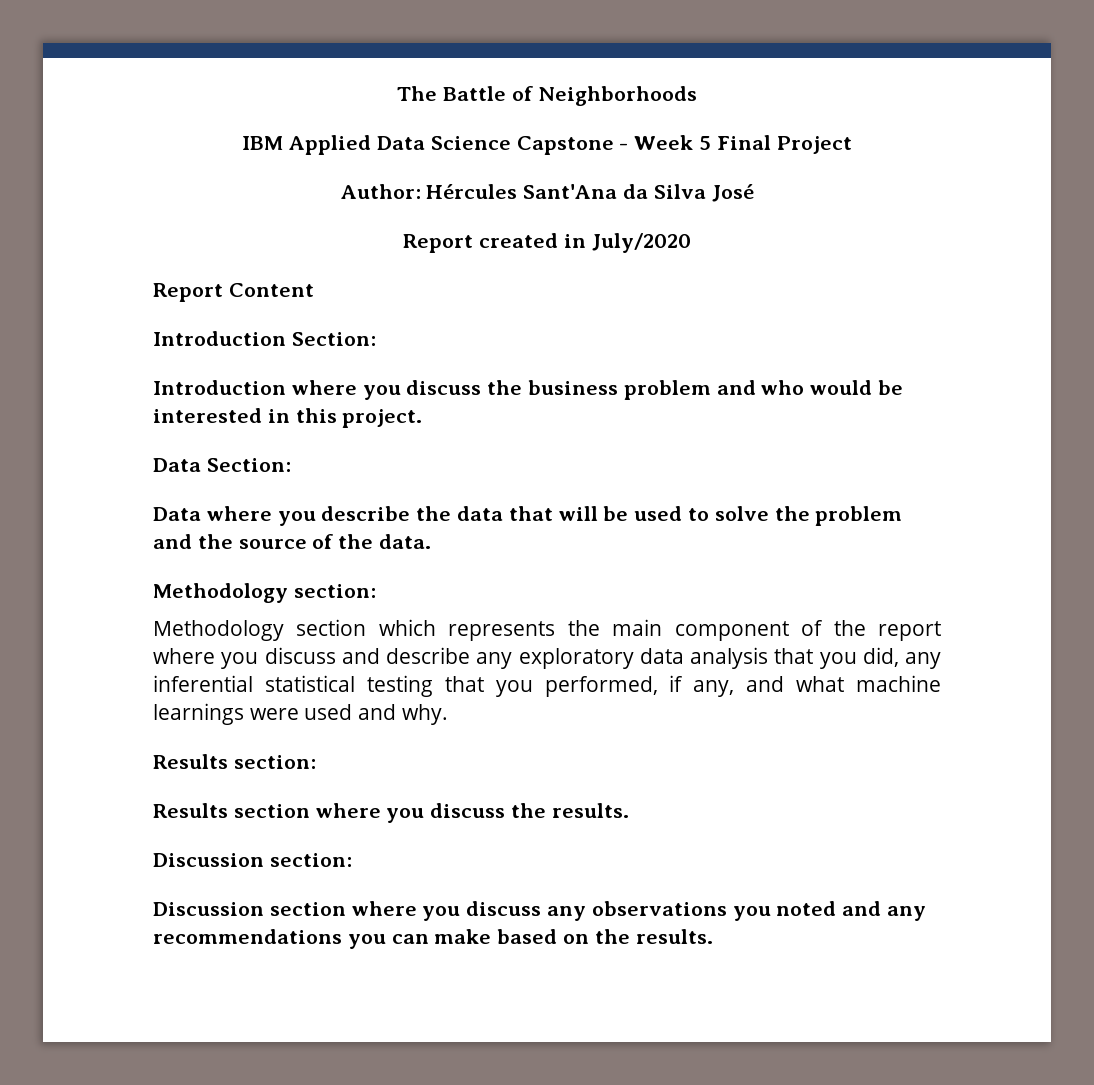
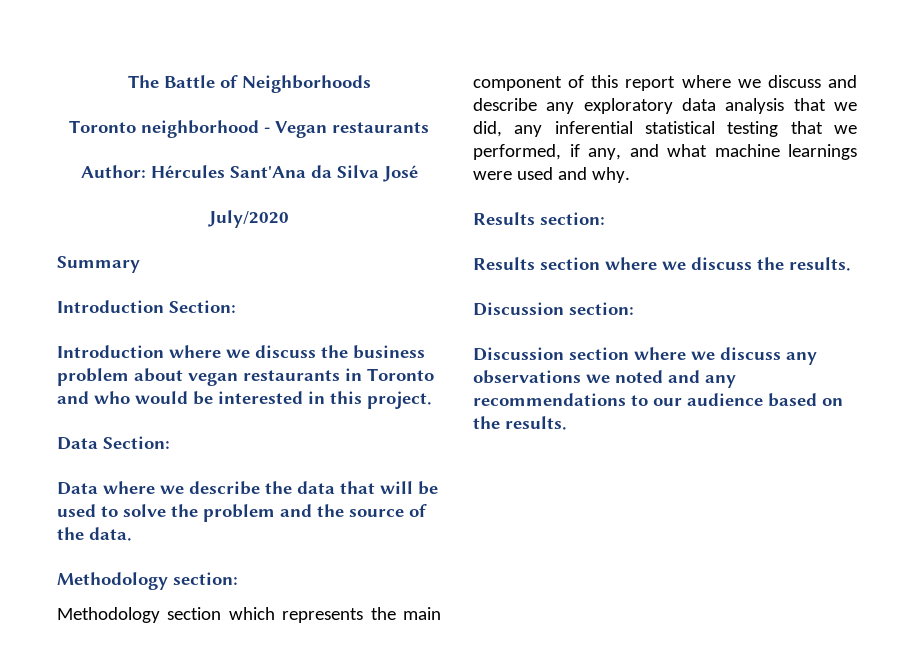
[242,135,852,155] IBM Applied Data Science Capstone - Week 5 Final Project -> [69,120,429,138] Toronto neighborhood - Vegan restaurants
[403,233,586,253] Report created in -> (418, 173) none
[153,283,314,302] Report Content -> [57,256,140,273] Summary
[362,385,401,400] you -> [226,349,250,358] we
(711, 390) none -> [134,368,434,386] about vegan restaurants in Toronto
[277,511,316,526] you -> [160,485,184,494] we
[833,620,866,636] the -> [591,75,619,88] this
[221,652,259,669] you -> [737,79,761,88] we
[819,652,857,669] you -> [834,102,857,111] we
[495,680,533,697] you -> [834,125,857,134] we
[386,808,425,823] you -> [662,261,686,270] we
[422,906,461,921] you -> [691,351,715,360] we
[732,906,771,921] you -> [586,374,610,383] we
[347,929,492,949] you can make -> [631,393,763,406] to our audience

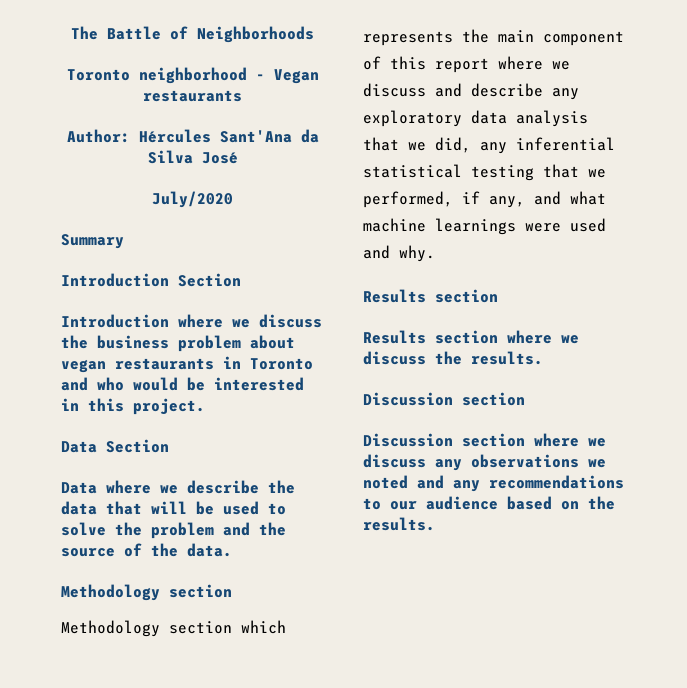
[169,300,236,313] Section: -> [178,273,241,287] Section
[103,436,170,449] Section: -> [106,439,169,453] Section
[173,572,238,585] section: -> [169,584,232,598] section
[540,212,605,225] section: -> [435,289,498,303] section
[569,302,634,315] section: -> [462,392,525,406] section

